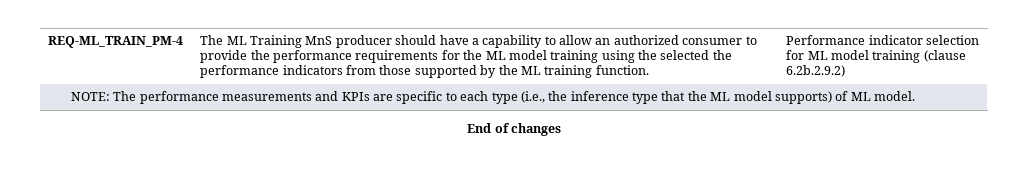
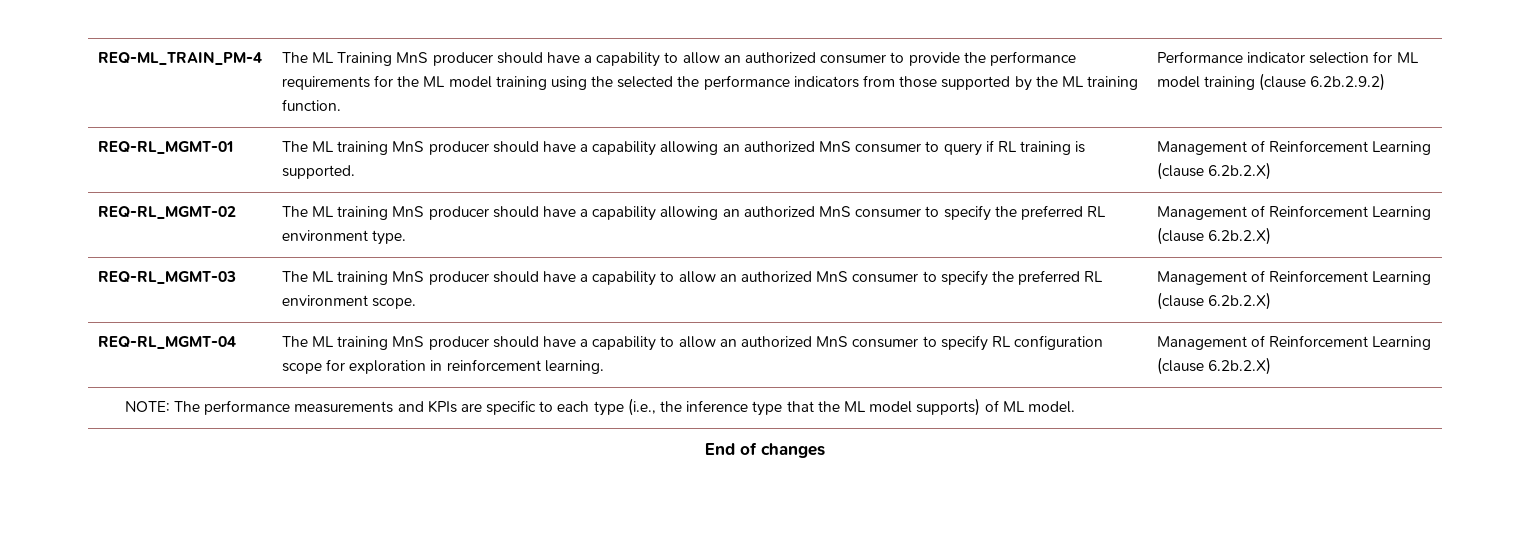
(846, 71) none -> [97,141,233,154] [281,140,1086,156] [281,165,355,179] [1156,140,1432,155] [1156,162,1271,180] [97,206,236,219] [281,205,1107,221] [281,230,406,245] [1156,205,1432,220] [1156,227,1271,245] [97,271,236,284] [281,270,1104,286] [281,295,416,309] [1156,270,1432,285] [1156,292,1271,310] [97,336,236,349] [281,335,1104,351] [281,359,604,374] [1156,335,1432,350] [1156,357,1271,375] // REQ-RL_MGMT-01 | The ML training MnS producer should have a capability allowing an authorized MnS consumer to query if RL training is supported. | Management of Reinforcement Learning (clause 6.2b.2.X) // REQ-RL_MGMT-02 | The ML training MnS producer should have a capability allowing an authorized MnS consumer to specify the preferred RL environment type. | Management of Reinforcement Learning (clause 6.2b.2.X) // REQ-RL_MGMT-03 | The ML training MnS producer should have a capability to allow an authorized MnS consumer to specify the preferred RL environment scope. | Management of Reinforcement Learning (clause 6.2b.2.X) // REQ-RL_MGMT-04 | The ML training MnS producer should have a capability to allow an authorized MnS consumer to specify RL configuration scope for exploration in reinforcement learning. | Management of Reinforcement Learning (clause 6.2b.2.X)

